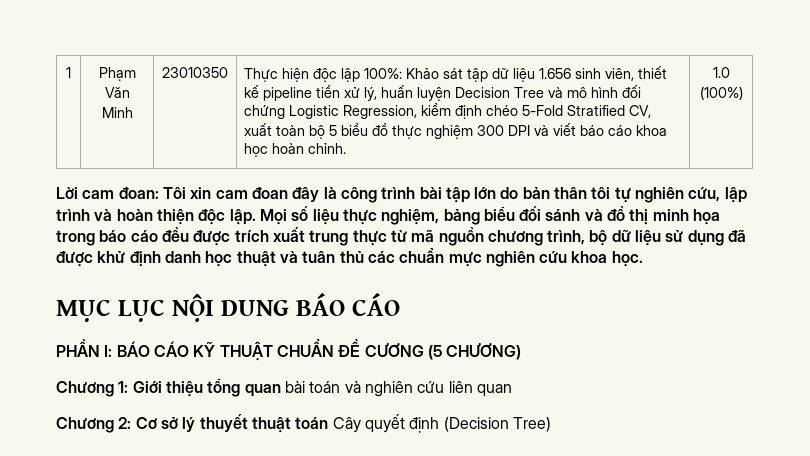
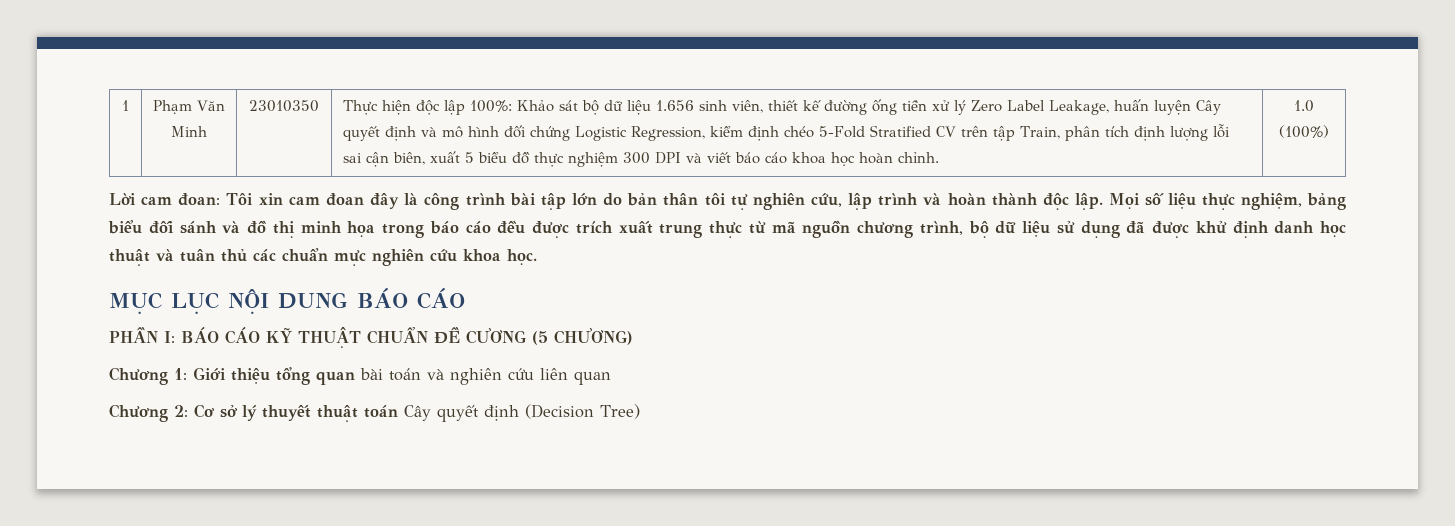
[467,68,489,82] tập -> [581,100,599,115] bộ
[263,84,545,101] pipeline tiền xử lý, huấn luyện Decision Tree -> [823,99,1221,115] [342,126,416,141] đường ống tiền xử lý Zero Label Leakage, huấn luyện Cây quyết định
[629,105,652,118] [244,123,326,139] CV, xuất toàn bộ -> [935,124,1230,141] [342,151,460,167] CV trên tập Train, phân tích định lượng lỗi sai cận biên, xuất
[156,209,194,225] thiện -> [991,193,1038,206] thành

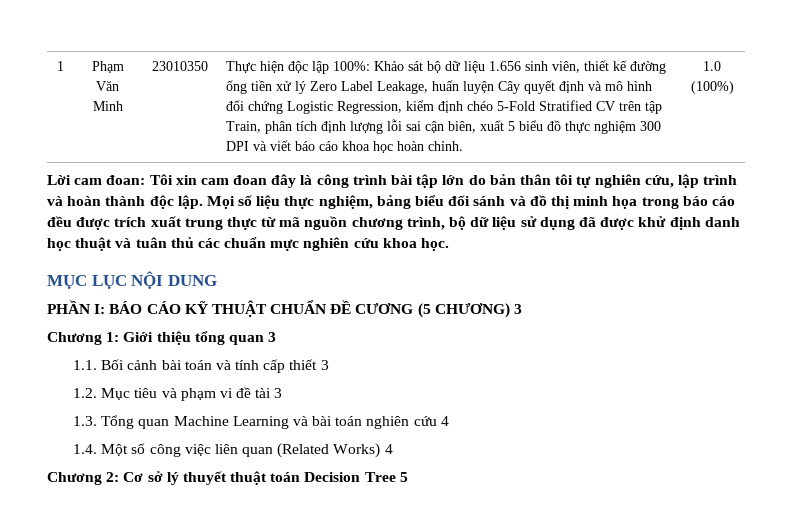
[357,288,465,309] BÁO CÁO -> (217, 280) none
(633, 336) none -> [514,304,523,314] 3
[360,368,534,385] bài toán và nghiên cứu -> [268,332,277,342] [72,359,329,373] [72,387,283,401] [72,415,449,429] [72,443,211,457] 3 // 1.1. Bối cảnh bài toán và tính cấp thiết 3 // 1.2. Mục tiêu và phạm vi đề tài 3 // 1.3. Tổng quan Machine Learning và bài toán nghiên cứu 4 // 1.4. Một số công việc
(611, 378) none -> [277,443,393,458] (Related Works) 4
[404,404,640,422] Cây quyết định (Decision Tree) -> [304,472,408,482] Decision Tree 5

